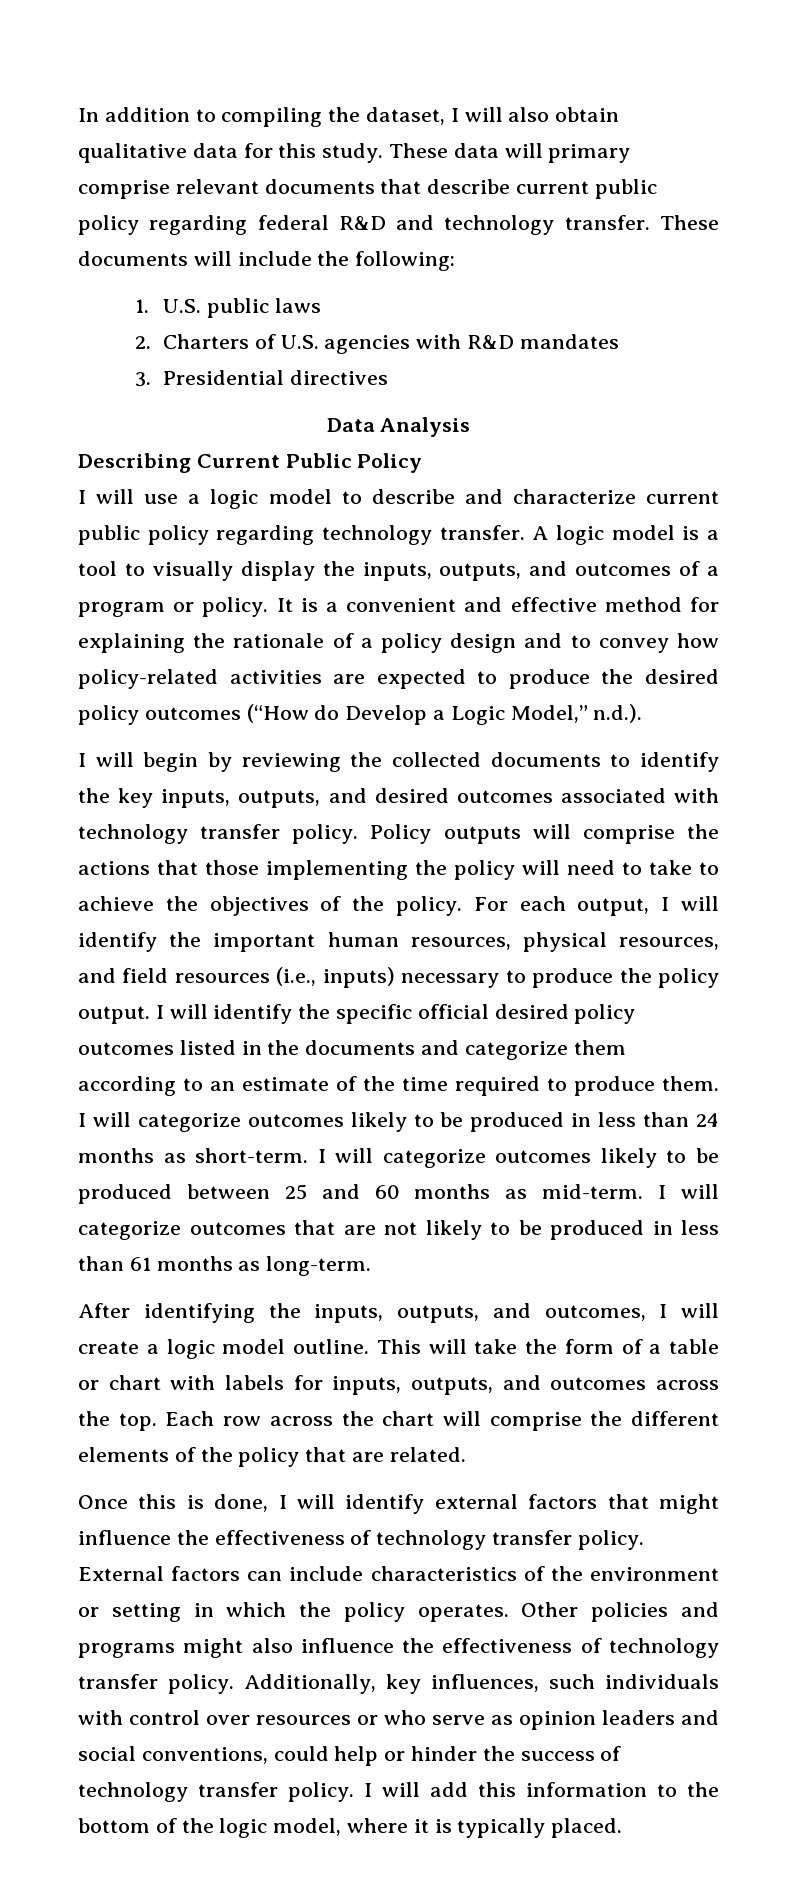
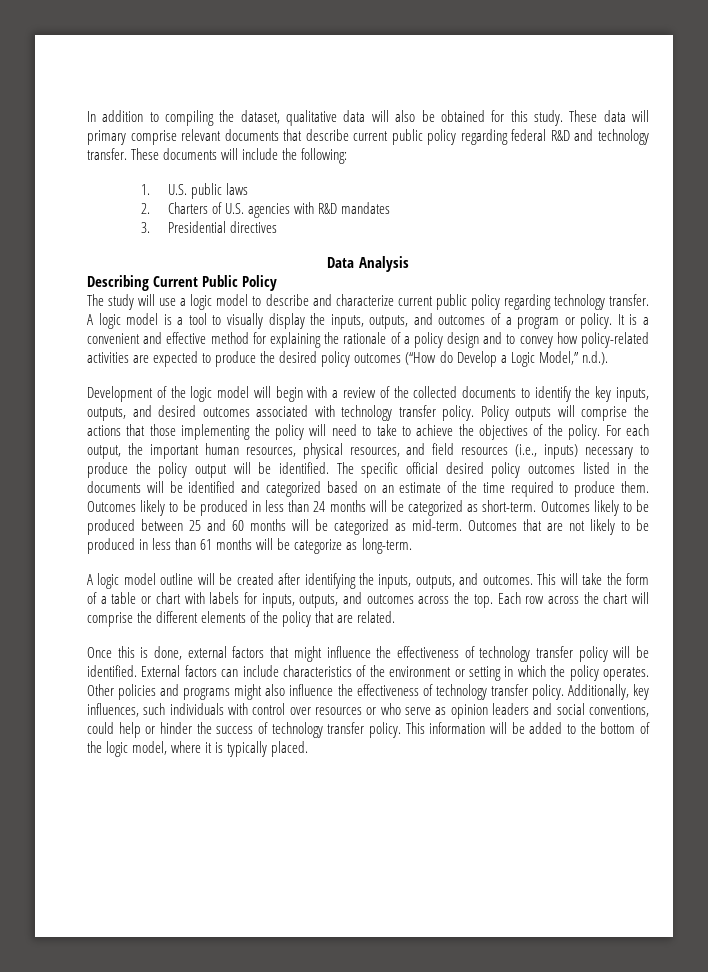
[450,107,620,122] [78,143,238,163] I will also obtain qualitative data -> [286,110,485,126] qualitative data will also be obtained
[78,490,86,504] I -> [87,294,135,310] The study
[78,752,341,772] I will begin by reviewing -> [87,386,390,402] Development of the logic model will begin with a review of
[661,896,720,911] [78,932,157,952] I will identify -> (121, 452) none
[78,1004,331,1024] output. I will identify the -> [195,462,354,478] output will be identified. The
[421,1040,626,1060] [78,1076,203,1096] and categorize them according to -> [146,481,376,497] will be identified and categorized based on
[78,1112,344,1132] I will categorize outcomes -> [87,501,136,512] Outcomes
[163,1148,592,1168] as short-term. I will categorize outcomes -> [369,500,590,516] will be categorized as short-term. Outcomes
[505,1184,720,1199] [78,1221,286,1240] as mid-term. I will categorize outcomes -> [292,519,517,535] will be categorized as mid-term. Outcomes
(233, 1263) none -> [256,538,343,554] will be categorize
[78,1303,130,1318] After -> [87,573,301,589] A logic model outline will be created after
[544,1303,719,1321] [78,1339,369,1359] outcomes, I will create a logic model outline. -> [482,575,533,585] outcomes.
[278,1494,425,1514] I will identify -> (183, 653) none
[577,1530,644,1550] policy. -> [578,646,649,662] [87,665,137,677] policy will be identified.
[363,1782,647,1797] I will add this information -> [405,722,563,734] This information will be added

